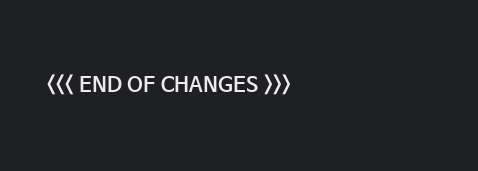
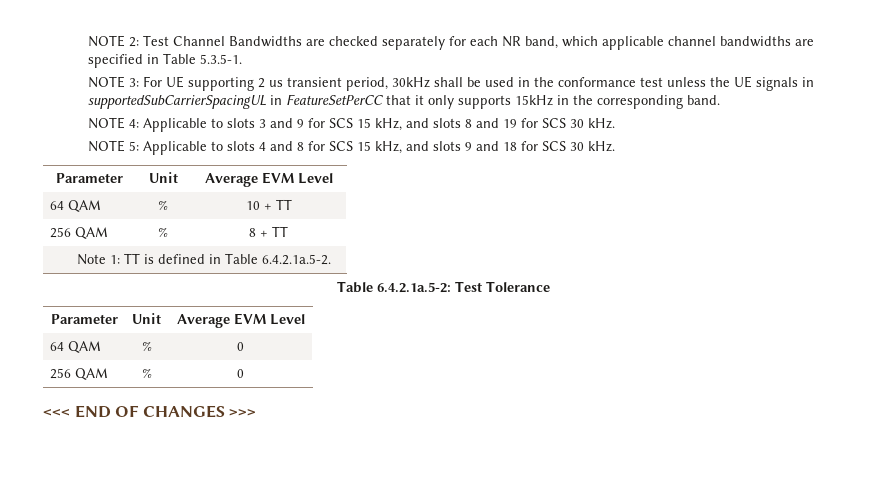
(46, 84) none -> [88,35,815,50] [88,53,243,68] [88,76,815,91] [88,94,721,109] [88,117,616,132] [88,140,616,155] [56,173,123,183] [148,172,178,183] [204,172,333,187] [49,200,101,212] [158,200,168,210] [245,199,292,210] [49,227,108,239] [158,227,168,237] [249,226,288,237] [76,253,331,265] [336,281,550,293] [50,314,118,324] [132,313,161,324] [176,313,305,328] [49,341,101,353] [141,341,152,351] [237,342,244,351] [49,368,108,380] [141,368,152,378] [237,369,244,378] NOTE 2: Test Channel Bandwidths are checked separately for each NR band, which applicable channel bandwidths are specified in Table 5.3.5-1. // NOTE 3: For UE supporting 2 us transient period, 30kHz shall be used in the conformance test unless the UE signals in supportedSubCarrierSpacingUL in FeatureSetPerCC that it only supports 15kHz in the corresponding band. // NOTE 4: Applicable to slots 3 and 9 for SCS 15 kHz, and slots 8 and 19 for SCS 30 kHz. // NOTE 5: Applicable to slots 4 and 8 for SCS 15 kHz, and slots 9 and 18 for SCS 30 kHz. // Parameter | Unit | Average EVM Level // 64 QAM | % | 10 + TT // 256 QAM | % | 8 + TT // Note 1: TT is defined in Table 6.4.2.1a.5-2. // Table 6.4.2.1a.5-2: Test Tolerance // Parameter | Unit | Average EVM Level // 64 QAM | % | 0 // 256 QAM | % | 0 //

